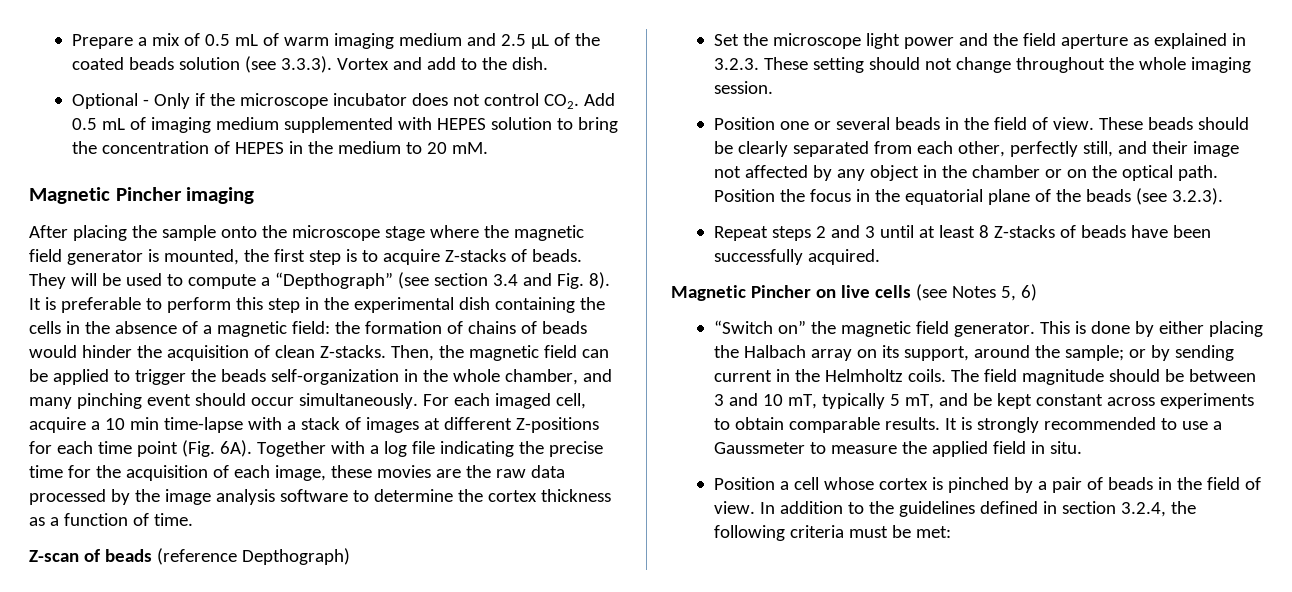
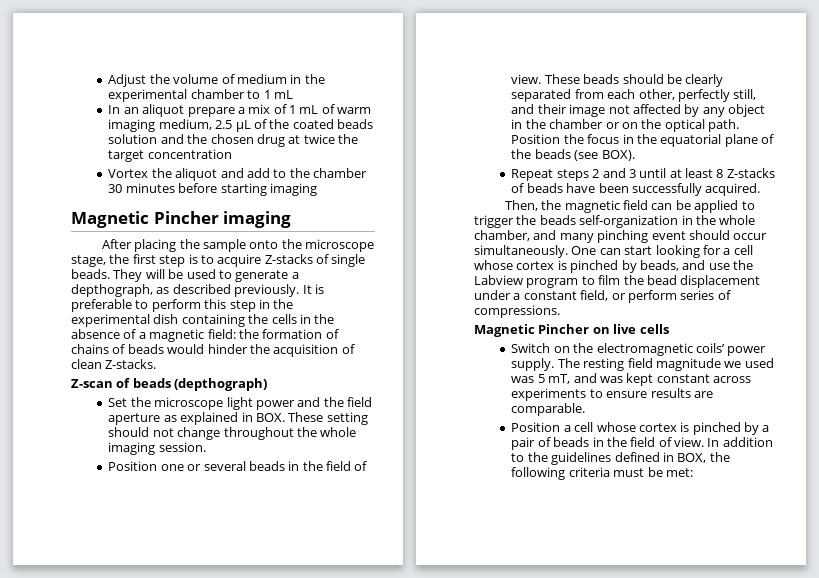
[71,34,133,49] Prepare -> [108,74,325,87] [108,89,293,102] [108,104,235,117] Adjust the volume of medium in the experimental chamber to 1 mL // In an aliquot prepare
[204,34,230,46] 0.5 -> [289,105,297,114] 1
[398,33,496,46] medium and -> [158,119,212,130] medium,
[244,56,548,73] [71,93,615,109] [71,117,618,133] [71,141,488,154] (see 3.3.3). Vortex and add to the dish. // Optional - Only if the microscope incubator does not control CO2. Add 0.5 mL of imaging medium supplemented with HEPES solution to bring the concentration of HEPES in the medium to 20 mM. -> [160,134,359,147] [108,149,232,162] [108,168,368,181] [108,183,317,196] and the chosen drug at twice the target concentration // Vortex the aliquot and add to the chamber 30 minutes before starting imaging
[384,225,584,241] [29,249,239,265] stage where the magnetic field generator is mounted, -> [71,255,106,267] stage,
(527, 255) none -> [331,254,366,267] single
[187,272,610,289] compute a “Depthograph” (see section 3.4 and Fig. 8). -> [235,270,299,282] [71,284,300,297] generate a depthograph, as described previously.
[390,345,609,361] [29,369,612,385] [29,393,586,409] [29,417,599,433] [29,440,603,457] [29,465,565,481] [29,489,611,505] [29,513,193,526] Then, the magnetic field can be applied to trigger the beads self-organization in the whole chamber, and many pinching event should occur simultaneously. For each imaged cell, acquire a 10 min time-lapse with a stack of images at different Z-positions for each time point (Fig. 6A). Together with a log file indicating the precise time for the acquisition of each image, these movies are the raw data processed by the image analysis software to determine the cortex thickness as a function of time. -> (157, 364) none
[156,548,350,565] (reference Depthograph) -> [174,378,268,391] (depthograph)
[713,58,759,70] 3.2.3. -> [255,413,285,422] BOX.
[1171,188,1223,205] 3.2.3). -> [601,150,635,161] BOX).
(880, 257) none -> [504,200,755,213] [474,215,756,228] [474,230,768,243] [474,245,753,258] [474,260,753,273] [474,275,761,288] [474,290,731,303] [474,305,560,318] // Then, the magnetic field can be applied to trigger the beads self-organization in the whole chamber, and many pinching event should occur simultaneously. One can start looking for a cell whose cortex is pinched by beads, and use the Labview program to film the bead displacement under a constant field, or perform series of compressions.
[915,284,1037,301] [713,320,1263,337] [713,345,1234,361] [713,369,1256,385] [713,393,885,409] (see Notes 5, 6) // “Switch on” the magnetic field generator. This is done by either placing the Halbach array on its support, around the sample; or by sending current in the Helmholtz coils. The field magnitude should be between 3 and 10 mT, typically -> [511,343,767,356] [511,358,774,371] [511,376,535,383] // Switch on the electromagnetic coils’ power supply. The resting field magnitude we used was
[972,393,992,406] be -> [599,376,623,383] was
[734,417,1222,433] [713,441,1082,457] obtain comparable results. It is strongly recommended to use a Gaussmeter to measure the applied field in situ. -> [606,388,713,398] [511,403,586,416] ensure results are comparable.
[1061,501,1166,517] section 3.2.4, -> [677,453,707,463] BOX,

